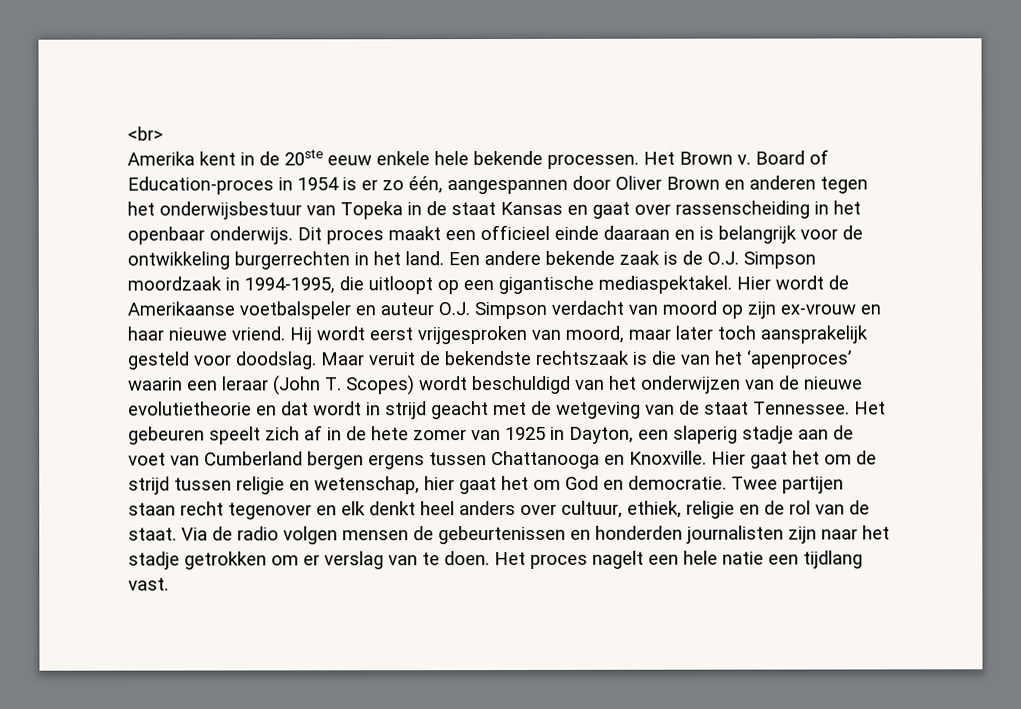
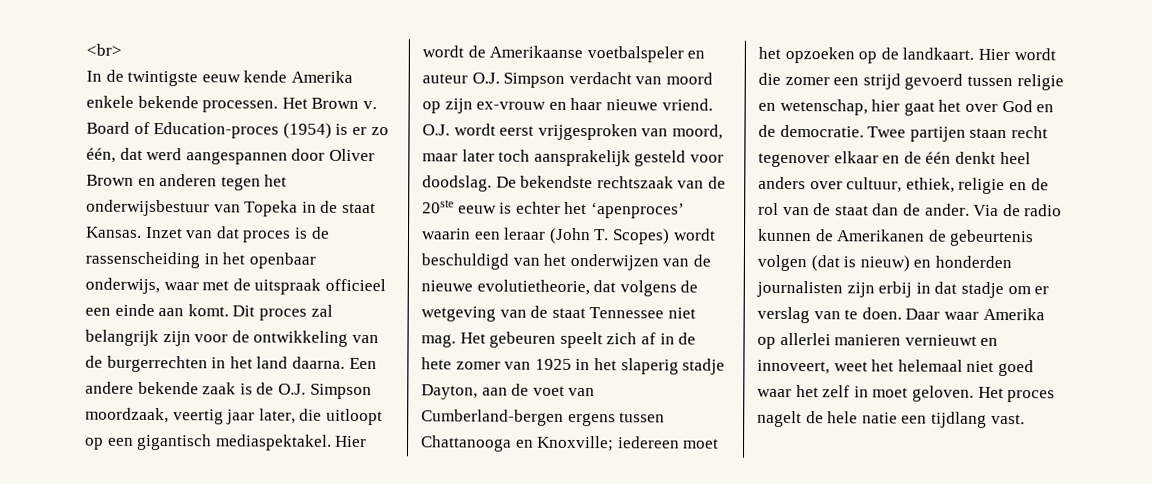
[127,149,469,166] Amerika kent in de 20ste eeuw enkele hele -> [86,69,353,87] [86,95,134,108] In de twintigste eeuw kende Amerika enkele
[278,177,339,191] in 1954 -> [282,122,332,139] (1954)
(443, 185) none -> [119,147,183,161] dat werd
[500,200,861,219] [127,224,797,245] Kansas en gaat over rassenscheiding in het openbaar onderwijs. Dit proces maakt een officieel einde daaraan en is belangrijk -> [86,226,330,243] [85,251,316,269] [85,277,386,295] [85,303,333,321] [85,329,191,347] Kansas. Inzet van dat proces is de rassenscheiding in het openbaar onderwijs, waar met de uitspraak officieel een einde aan komt. Dit proces zal belangrijk zijn
(230, 260) none -> [351,334,379,344] [85,355,103,368] van de
[405,251,444,266] land. -> [256,356,345,369] land daarna.
[127,276,335,294] moordzaak in 1994-1995, -> [85,407,296,425] moordzaak, veertig jaar later,
[498,275,594,295] gigantische -> [137,433,213,451] gigantisch
[289,327,312,345] Hij -> [422,124,450,136] O.J.
[320,350,711,366] Maar veruit de bekendste rechtszaak is die van -> [495,175,726,189] [422,199,561,214] De bekendste rechtszaak van de 20ste eeuw is echter
[128,401,527,420] evolutietheorie en dat wordt in strijd geacht met -> [476,279,677,297] evolutietheorie, dat volgens
[753,401,850,415] Tennessee. -> [589,307,696,319] [421,334,456,348] Tennessee niet mag.
[569,426,669,444] Dayton, een -> [593,358,617,371] het
(794, 434) none -> [421,384,478,400] Dayton,
[204,451,364,470] Cumberland bergen -> [421,409,564,426] Cumberland-bergen
[629,450,877,469] [128,476,170,495] Knoxville. Hier gaat het om de strijd -> [537,435,720,452] [758,46,1056,64] [758,72,964,90] Knoxville; iedereen moet het opzoeken op de landkaart. Hier wordt die zomer een strijd gevoerd
[533,479,561,490] om -> [964,103,998,112] over
(624, 484) none -> [758,124,776,137] de
[316,501,366,516] en elk -> [833,151,952,164] elkaar en de één
[128,525,890,545] [128,551,267,570] staat. Via de radio volgen mensen de gebeurtenissen en honderden journalisten zijn naar het stadje getrokken -> [834,203,1063,217] [758,228,1035,247] [757,254,1012,272] [756,280,1004,299] staat dan de ander. Via de radio kunnen de Amerikanen de gebeurtenis volgen (dat is nieuw) en honderden journalisten zijn erbij in dat stadje
(490, 558) none -> [905,307,1045,321] [757,332,999,349] [757,359,1034,377] [757,385,974,402] Daar waar Amerika op allerlei manieren vernieuwt en innoveert, weet het helemaal niet goed waar het zelf in moet geloven.
[648,554,679,565] een -> [805,411,824,424] de

